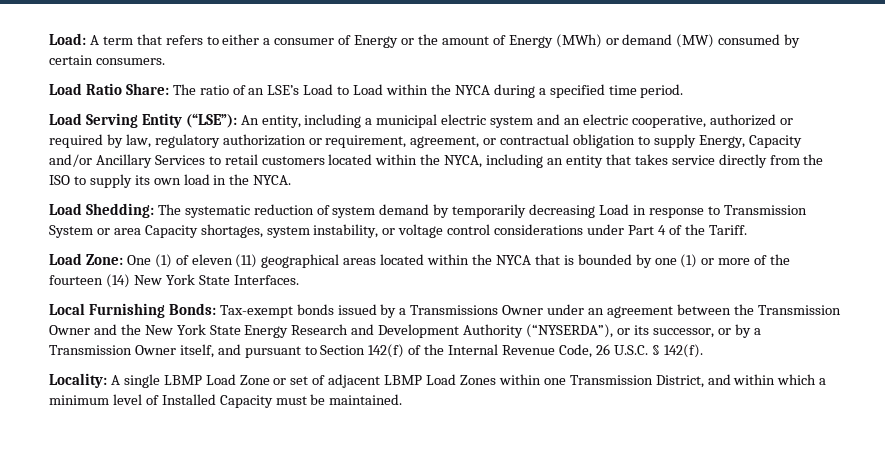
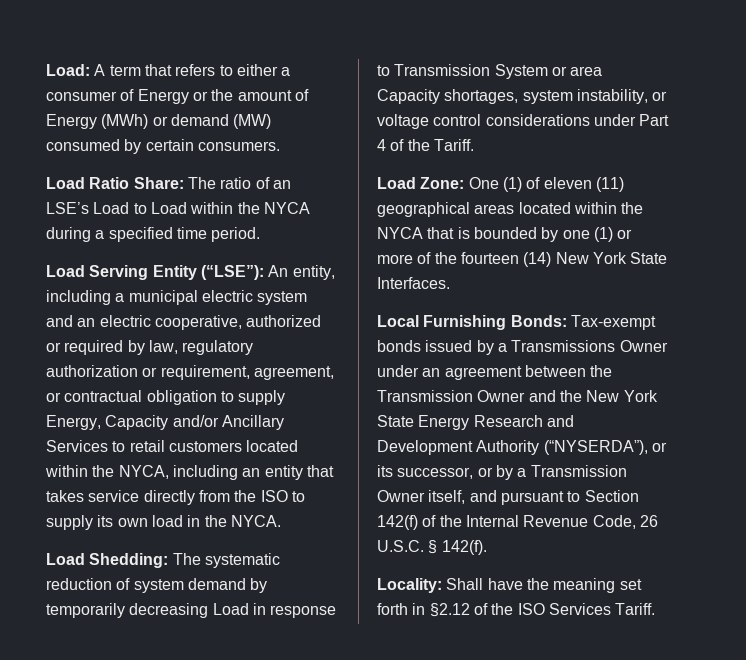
[110,374,827,388] [49,394,403,408] A single LBMP Load Zone or set of adjacent LBMP Load Zones within one Transmission District, and within which a minimum level of Installed Capacity must be maintained. -> [446,578,642,593] [377,603,656,617] Shall have the meaning set forth in §2.12 of the ISO Services Tariff.

